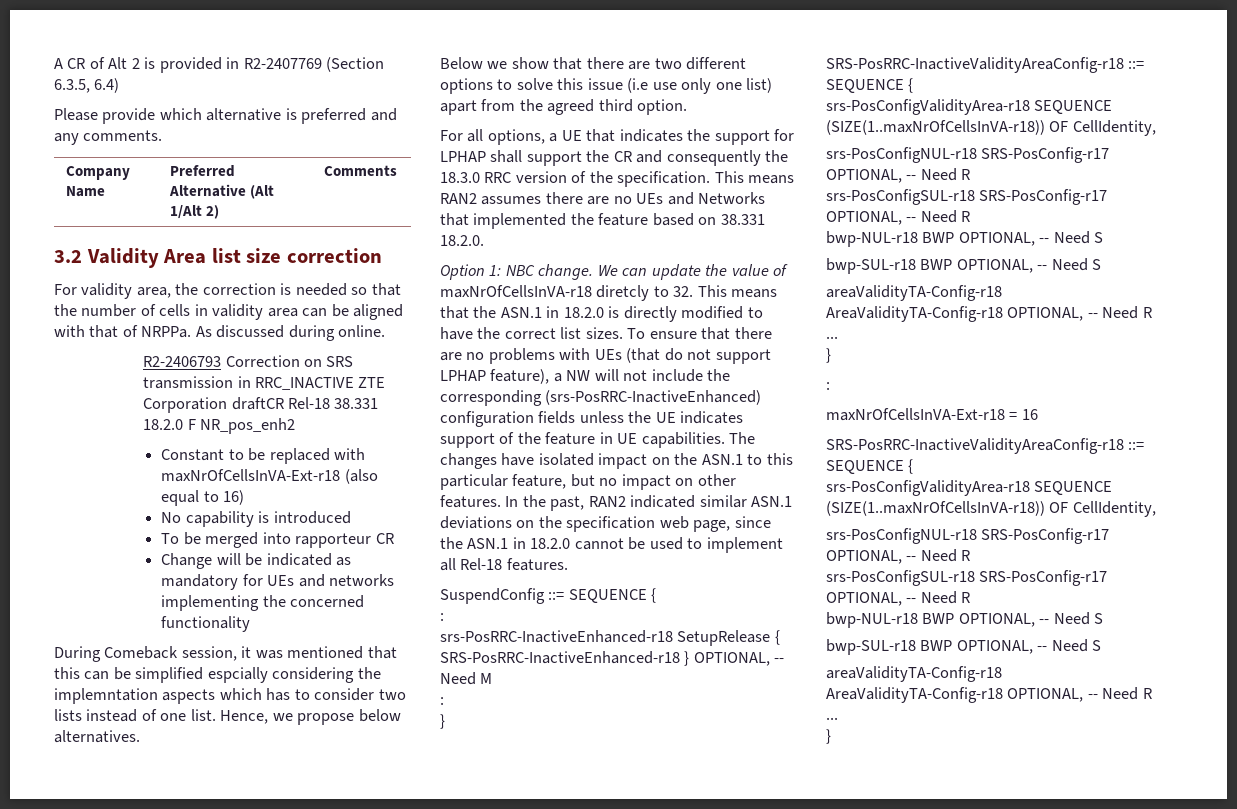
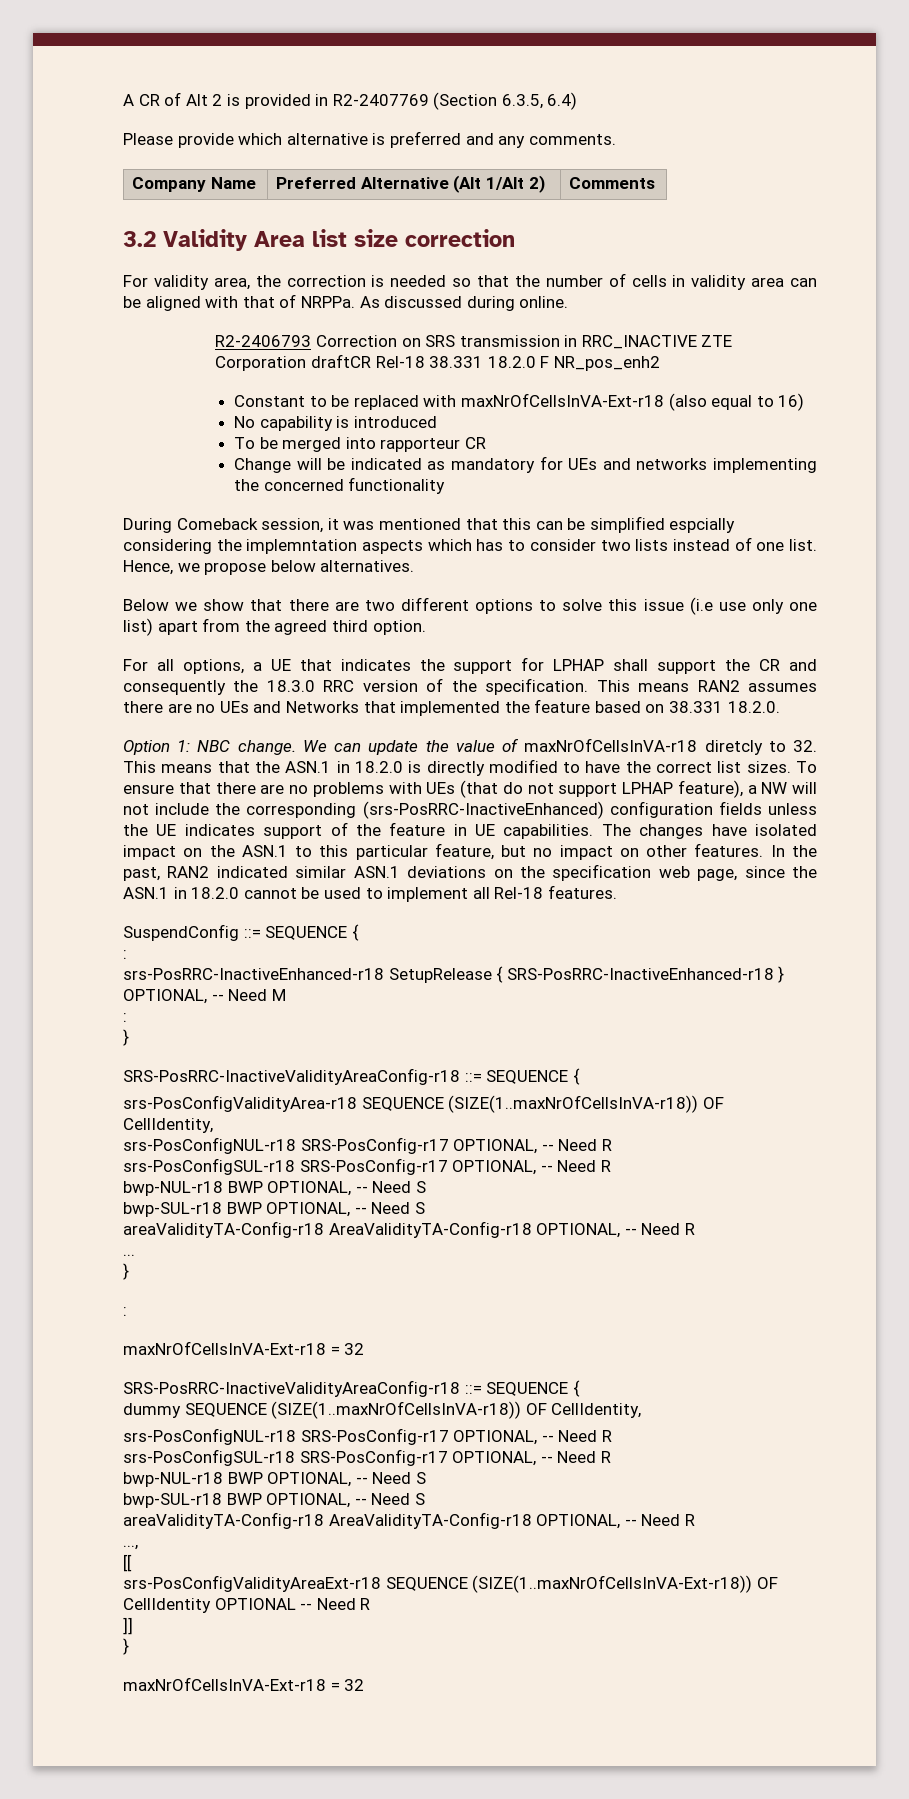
[1021,409,1038,420] [826,438,1145,454] [826,459,914,474] [826,480,1030,496] 16 // SRS-PosRRC-InactiveValidityAreaConfig-r18 ::= SEQUENCE { // srs-PosConfigValidityArea-r18 -> [344,1343,365,1355] [123,1380,580,1397] [123,1403,181,1418] 32 // SRS-PosRRC-InactiveValidityAreaConfig-r18 ::= SEQUENCE { // dummy
[826,717,838,720] [826,729,831,744] ... // } -> [123,1545,138,1550] [123,1554,132,1572] [123,1575,778,1593] [123,1598,371,1613] [123,1617,133,1635] [123,1638,129,1655] [123,1677,365,1691] ..., // [[ // srs-PosConfigValidityAreaExt-r18 SEQUENCE (SIZE(1..maxNrOfCellsInVA-Ext-r18)) OF CellIdentity OPTIONAL -- Need R // ]] // } // maxNrOfCellsInVA-Ext-r18 = 32

